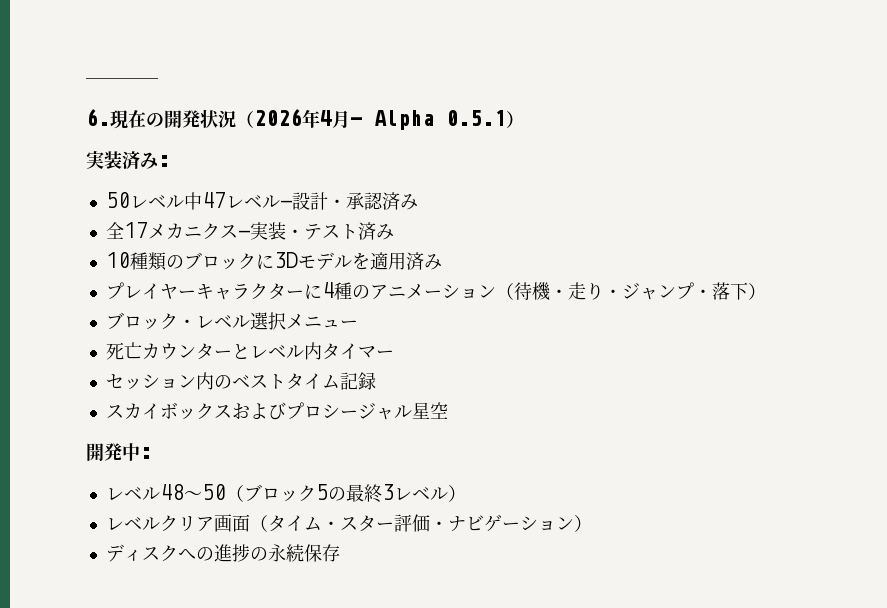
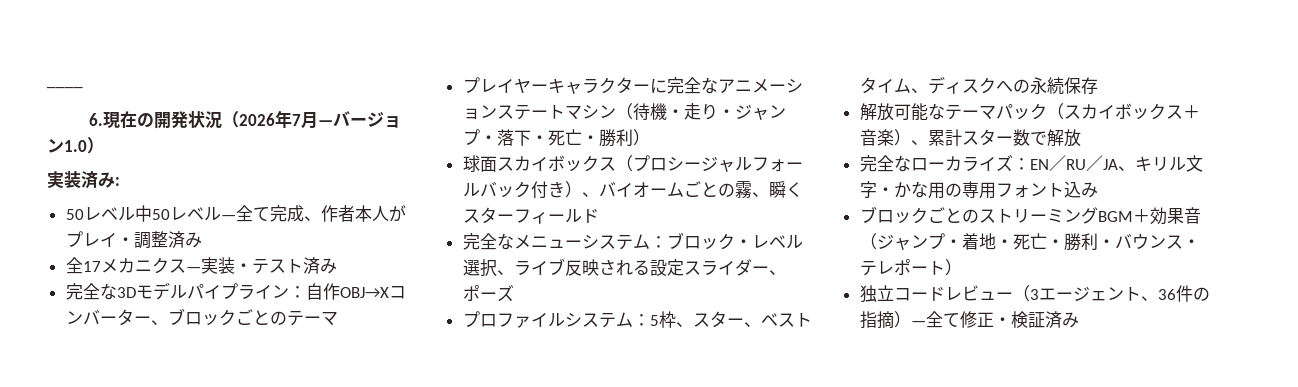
[320,110,506,130] 4月— Alpha 0.5.1 -> [291,111,401,129] [47,139,87,153] 7月—バージョン1.0
[201,192,226,208] 47 -> [151,209,170,220] 50
[291,192,383,210] 設計・承認 -> [235,205,406,222] [65,231,168,249] 全て完成、作者本人がプレイ・調整
[105,252,442,271] 10種類のブロックに3Dモデルを適用済み -> [65,282,406,300] [65,308,338,326] 完全な3Dモデルパイプライン：自作OBJ→Xコンバーター、ブロックごとのテーマ
[321,282,370,300] 4種の -> [666,77,718,94] 完全な
(496, 291) none -> [496,104,616,120] ステートマシン
[747,283,766,300] ） // -> [530,129,650,147] [462,155,803,172] [462,181,803,199] [462,207,599,224] [462,233,667,250] ・死亡・勝利） // 球面スカイボックス（プロシージャルフォールバック付き）、バイオームごとの霧、瞬くスターフィールド // 完全なメニューシステム：
[285,314,358,329] [105,342,394,360] [105,372,376,390] [105,402,448,420] [86,443,152,461] [105,484,466,503] [105,514,592,532] [105,544,340,562] メニュー // 死亡カウンターとレベル内タイマー // セッション内のベストタイム記録 // スカイボックスおよびプロシージャル星空 // 開発中: // レベル48〜50（ブロック5の最終3レベル） // レベルクリア画面（タイム・スター評価・ナビゲーション） // ディスクへの進捗の永続保存 -> [496,258,786,276] [462,285,514,302] [462,311,812,328] [859,76,1098,94] [859,103,1200,121] [859,129,1081,147] [859,155,1203,172] [859,181,1098,199] [859,206,1201,225] [859,233,1200,251] [859,259,962,276] [859,285,1210,303] [859,311,1079,329] 、ライブ反映される設定スライダー、ポーズ // プロファイルシステム：5枠、スター、ベストタイム、ディスクへの永続保存 // 解放可能なテーマパック（スカイボックス＋音楽）、累計スター数で解放 // 完全なローカライズ：EN／RU／JA、キリル文字・かな用の専用フォント込み // ブロックごとのストリーミングBGM＋効果音（ジャンプ・着地・死亡・勝利・バウンス・テレポート） // 独立コードレビュー（3エージェント、36件の指摘）—全て修正・検証済み

